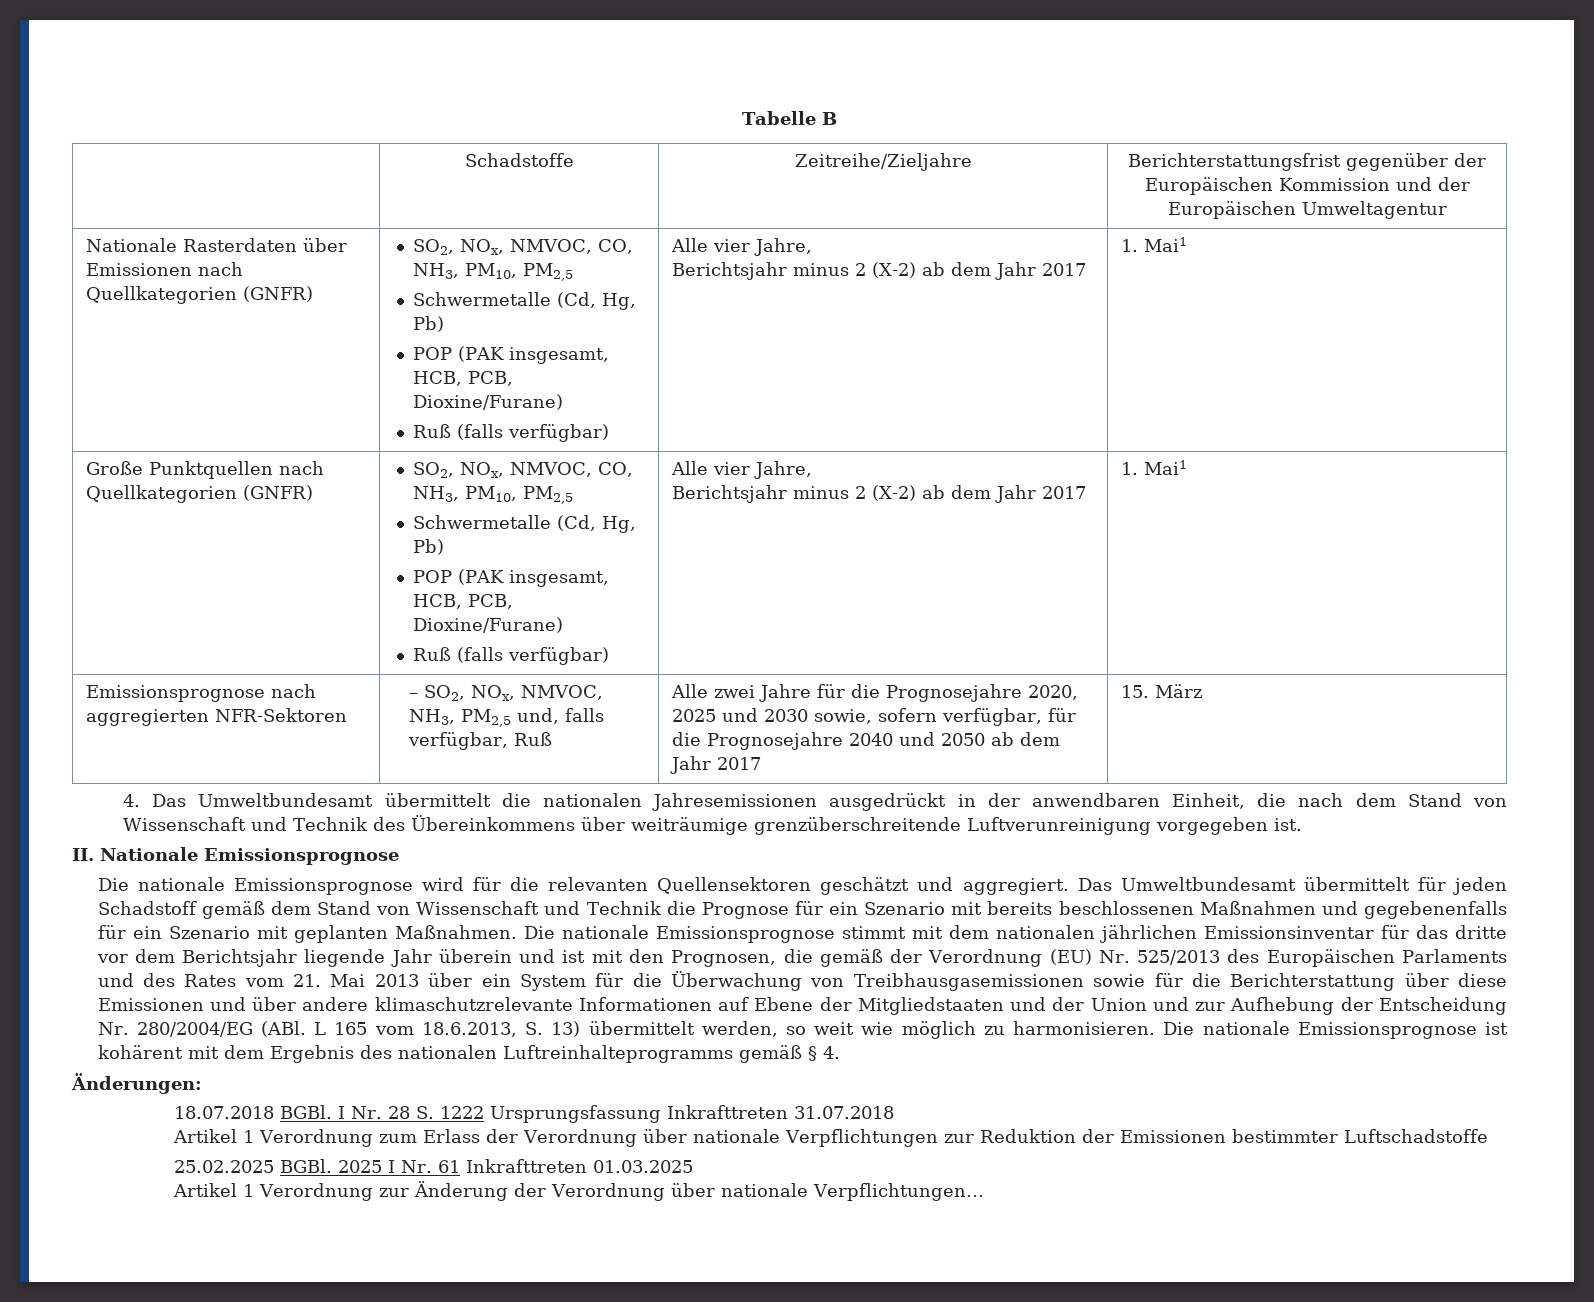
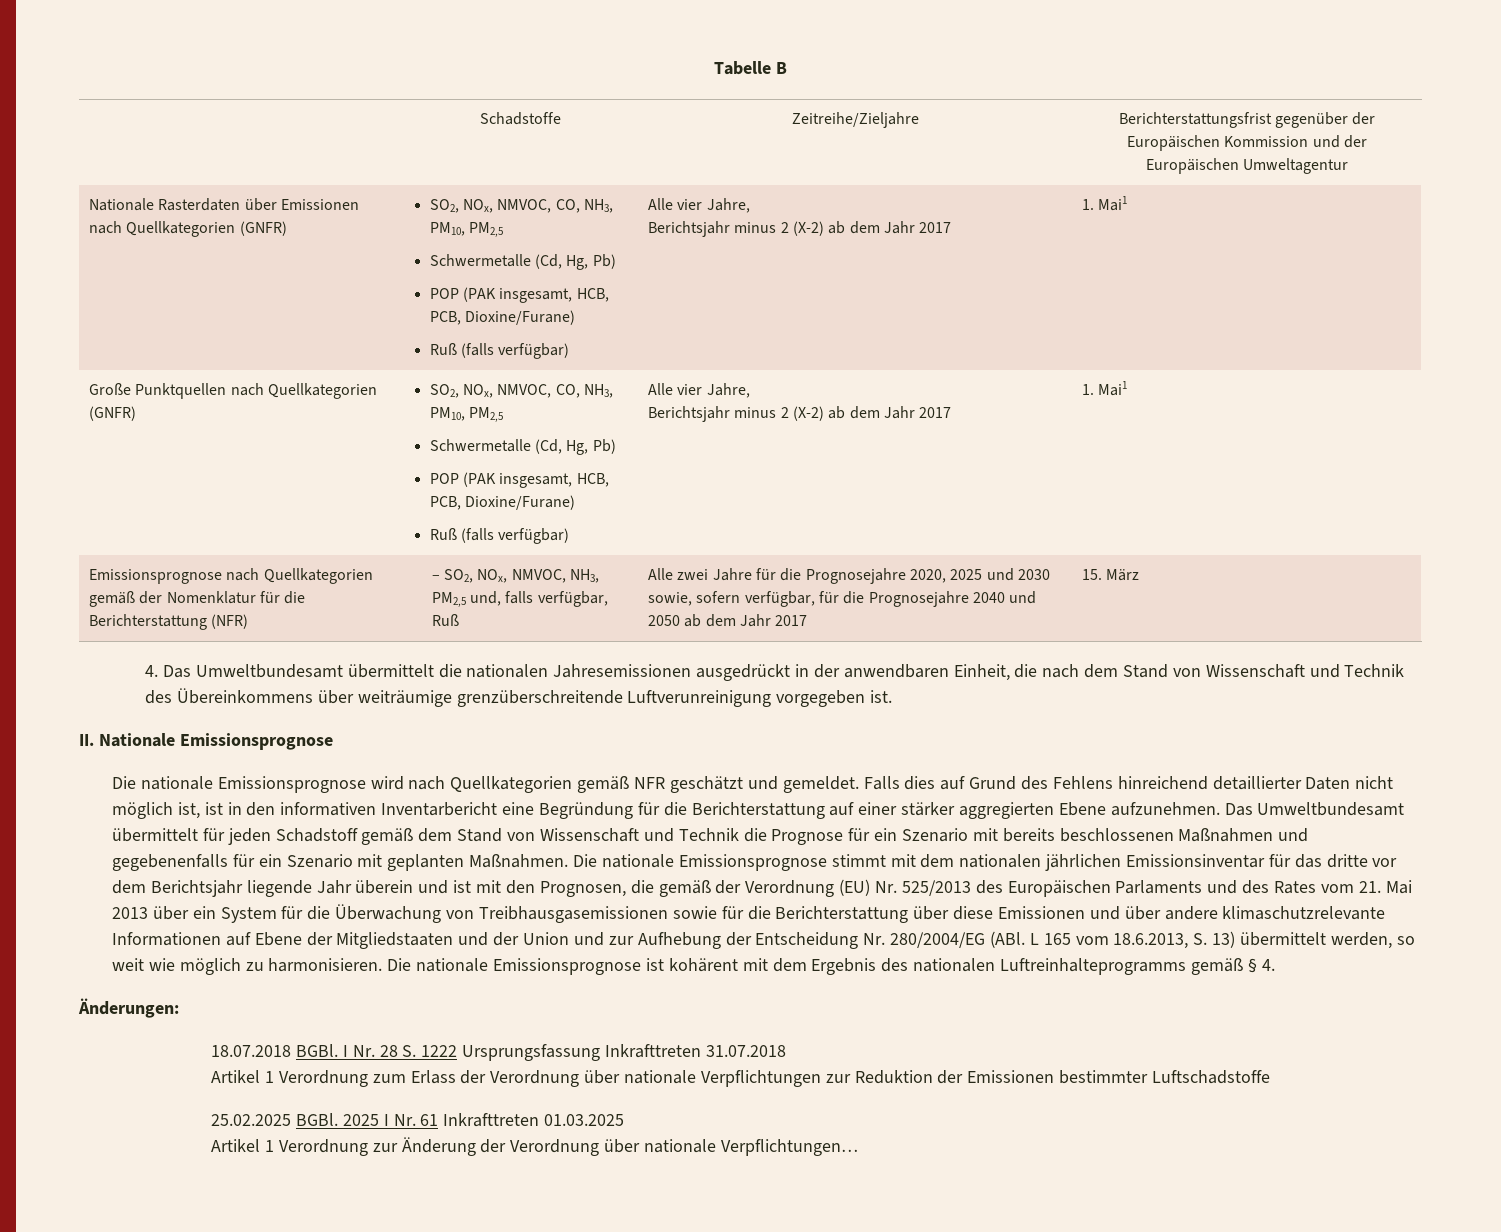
[86,708,348,726] aggregierten NFR-Sektoren -> [263,568,373,584] [88,591,306,607] [88,614,249,630] Quellkategorien gemäß der Nomenklatur für die Berichterstattung (NFR)
[472,877,1069,895] für die relevanten Quellensektoren geschätzt und aggregiert. -> [408,776,1394,793] [112,802,1220,819] nach Quellkategorien gemäß NFR geschätzt und gemeldet. Falls dies auf Grund des Fehlens hinreichend detaillierter Daten nicht möglich ist, ist in den informativen Inventarbericht eine Begründung für die Berichterstattung auf einer stärker aggregierten Ebene aufzunehmen.

